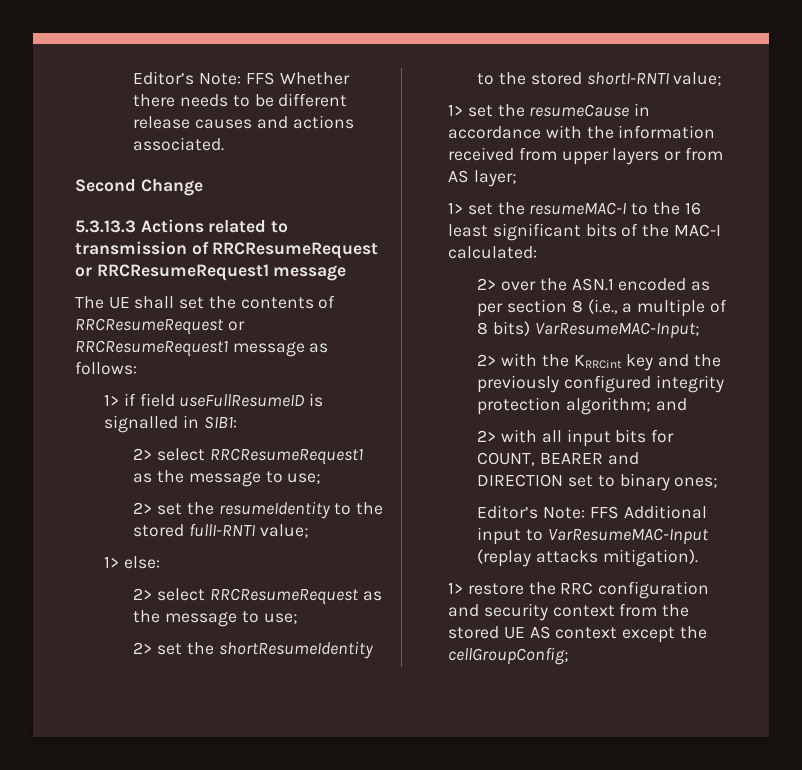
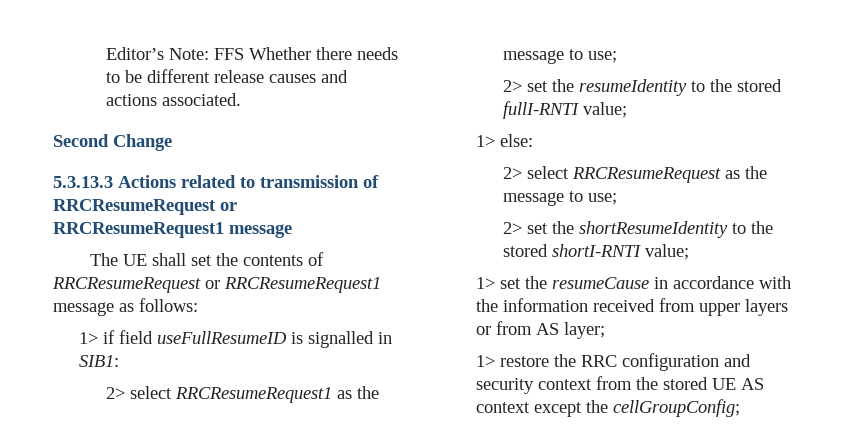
[448,202,701,215] [448,223,721,241] [448,246,538,259] [477,278,710,291] [477,299,727,317] [477,321,700,339] [477,353,721,371] [477,375,724,393] [477,397,687,415] [477,429,674,447] [477,452,639,466] [477,473,719,491] [477,505,707,519] [477,527,709,545] [477,549,698,567] // 1> set the resumeMAC-I to the 16 least significant bits of the MAC-I calculated: // 2> over the ASN.1 encoded as per section 8 (i.e., a multiple of 8 bits) VarResumeMAC-Input; // 2> with the KRRCint key and the previously configured integrity protection algorithm; and // 2> with all input bits for COUNT, BEARER and DIRECTION set to binary ones; // Editor’s Note: FFS Additional input to VarResumeMAC-Input (replay attacks mitigation). -> (606, 330) none

